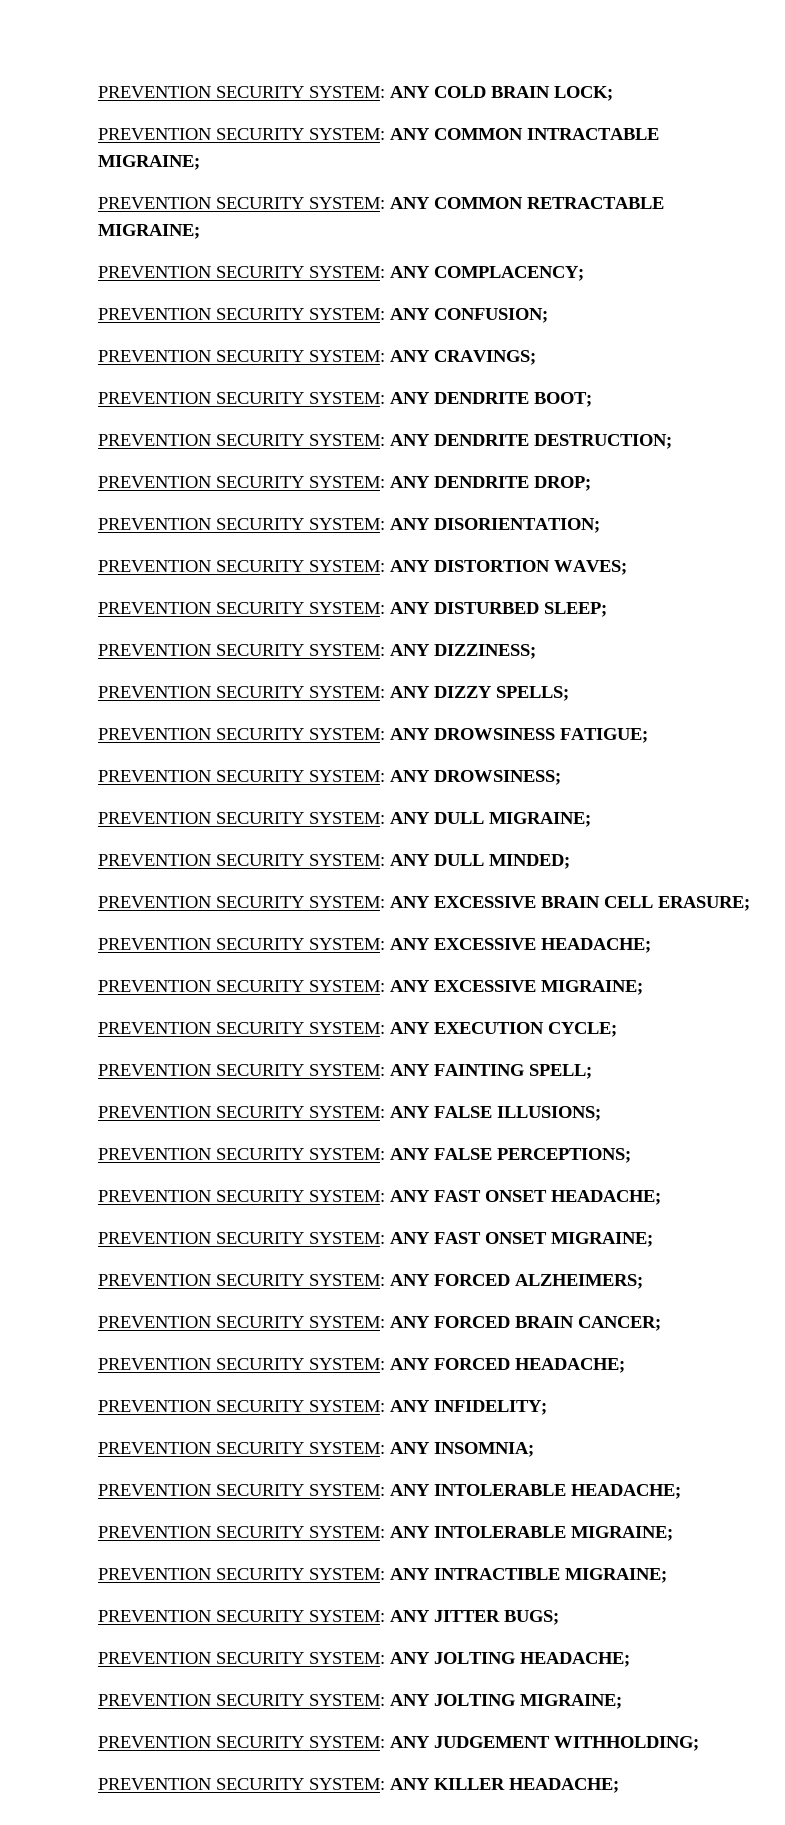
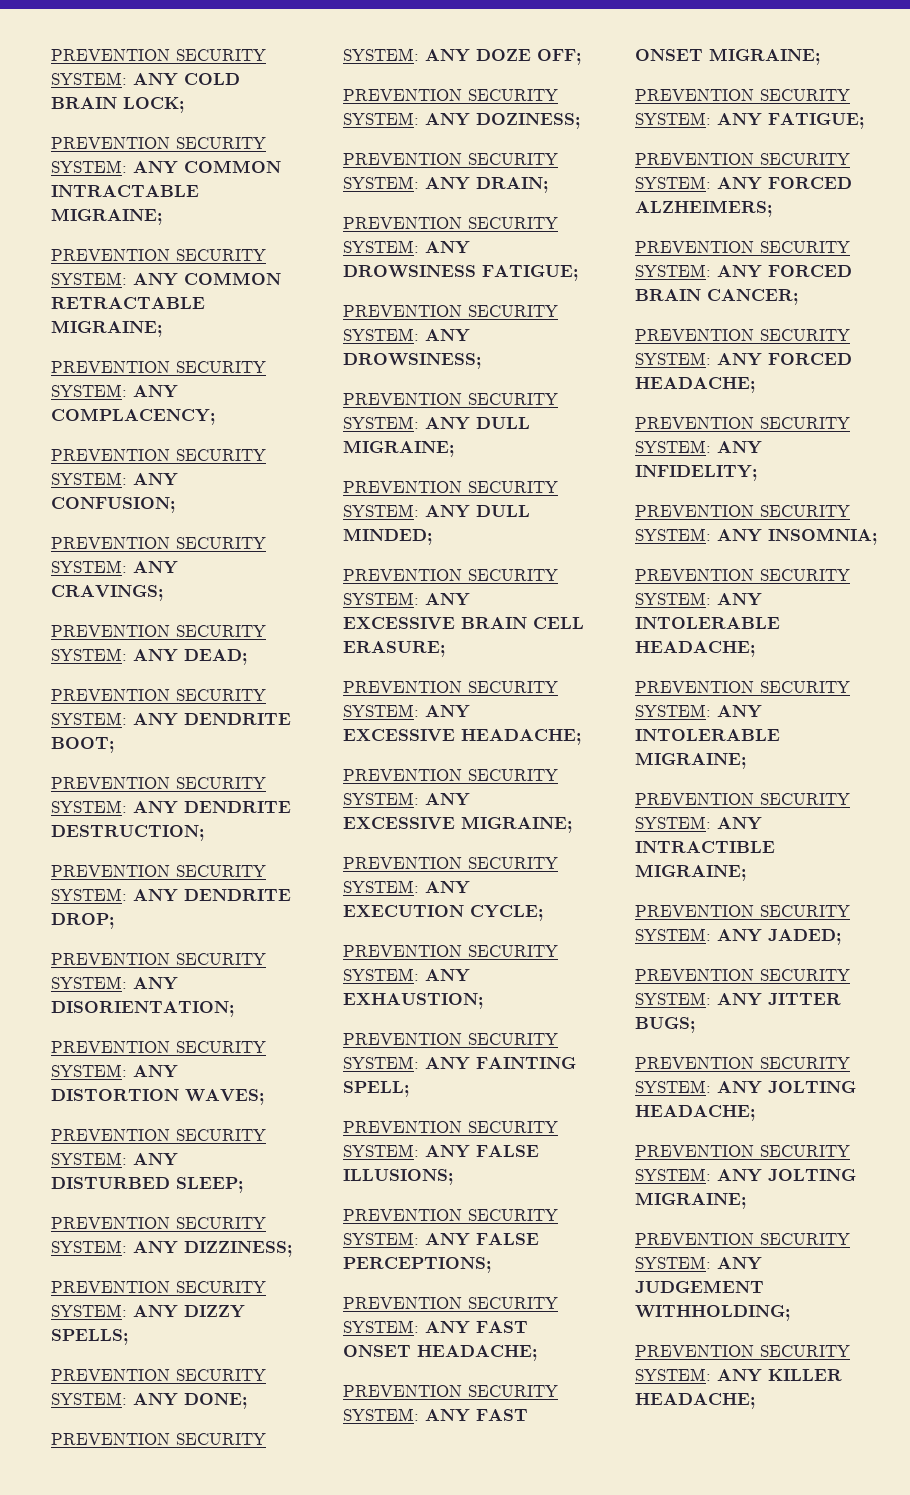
(536, 357) none -> [51,625,267,637] [51,648,248,665] // PREVENTION SECURITY SYSTEM: ANY DEAD;
(569, 693) none -> [51,1369,267,1381] [51,1392,248,1409] [51,1433,267,1445] [343,48,582,65] [343,89,559,101] [343,112,581,129] [343,153,559,165] [343,176,549,193] // PREVENTION SECURITY SYSTEM: ANY DONE; // PREVENTION SECURITY SYSTEM: ANY DOZE OFF; // PREVENTION SECURITY SYSTEM: ANY DOZINESS; // PREVENTION SECURITY SYSTEM: ANY DRAIN;
(617, 1029) none -> [343,945,559,957] [343,968,471,982] [343,993,484,1009] // PREVENTION SECURITY SYSTEM: ANY EXHAUSTION;
(653, 1239) none -> [635,89,851,101] [635,112,865,129] // PREVENTION SECURITY SYSTEM: ANY FATIGUE;
(667, 1575) none -> [635,905,851,917] [635,928,842,945] // PREVENTION SECURITY SYSTEM: ANY JADED;

